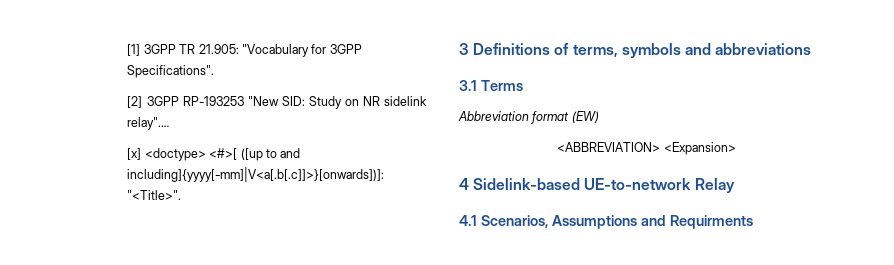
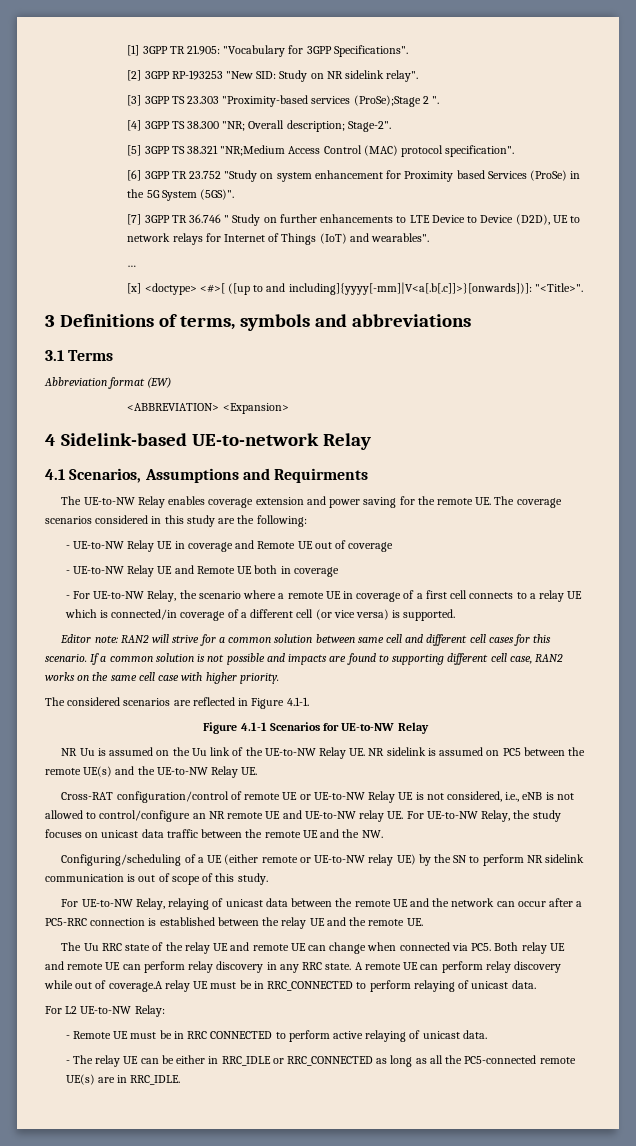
[127,117,170,130] relay".… -> [386,70,419,82] [127,95,440,107] [127,120,391,132] [127,145,515,157] [127,170,581,182] [127,189,235,201] [127,214,581,226] [127,233,430,245] [127,265,137,267] relay". // [3] 3GPP TS 23.303 "Proximity-based services (ProSe);Stage 2 ". // [4] 3GPP TS 38.300 "NR; Overall description; Stage-2". // [5] 3GPP TS 38.321 "NR;Medium Access Control (MAC) protocol specification". // [6] 3GPP TR 23.752 "Study on system enhancement for Proximity based Services (ProSe) in the 5G System (5GS)". // [7] 3GPP TR 36.746 " Study on further enhancements to LTE Device to Device (D2D), UE to network relays for Internet of Things (IoT) and wearables". // …
(753, 222) none -> [61,496,562,508] [45,515,307,527] [65,540,394,552] [65,565,339,577] [65,590,583,602] [64,609,456,621] [60,634,552,646] [45,653,564,665] [45,672,279,684] [45,697,309,709] [203,722,429,734] [61,747,586,759] [45,766,258,778] [61,791,574,803] [45,810,561,822] [45,829,383,838] [61,854,585,866] [45,873,268,885] [61,898,583,910] [45,917,423,929] [61,942,565,954] [45,961,562,973] [44,980,536,992] [45,1005,165,1017] [65,1030,487,1042] [65,1055,576,1067] [65,1074,181,1085] // The UE-to-NW Relay enables coverage extension and power saving for the remote UE. The coverage scenarios considered in this study are the following: // - UE-to-NW Relay UE in coverage and Remote UE out of coverage // - UE-to-NW Relay UE and Remote UE both in coverage // - For UE-to-NW Relay, the scenario where a remote UE in coverage of a first cell connects to a relay UE which is connected/in coverage of a different cell (or vice versa) is supported. // Editor note: RAN2 will strive for a common solution between same cell and different cell cases for this scenario. If a common solution is not possible and impacts are found to supporting different cell case, RAN2 works on the same cell case with higher priority. // The considered scenarios are reflected in Figure 4.1-1. // Figure 4.1-1 Scenarios for UE-to-NW Relay // NR Uu is assumed on the Uu link of the UE-to-NW Relay UE. NR sidelink is assumed on PC5 between the remote UE(s) and the UE-to-NW Relay UE. // Cross-RAT configuration/control of remote UE or UE-to-NW Relay UE is not considered, i.e., eNB is not allowed to control/configure an NR remote UE and UE-to-NW relay UE. For UE-to-NW Relay, the study focuses on unicast data traffic between the remote UE and the NW. // Configuring/scheduling of a UE (either remote or UE-to-NW relay UE) by the SN to perform NR sidelink communication is out of scope of this study. // For UE-to-NW Relay, relaying of unicast data between the remote UE and the network can occur after a PC5-RRC connection is established between the relay UE and the remote UE. // The Uu RRC state of the relay UE and remote UE can change when connected via PC5. Both relay UE and remote UE can perform relay discovery in any RRC state. A remote UE can perform relay discovery while out of coverage.A relay UE must be in RRC_CONNECTED to perform relaying of unicast data. // For L2 UE-to-NW Relay: // - Remote UE must be in RRC CONNECTED to perform active relaying of unicast data. // - The relay UE can be either in RRC_IDLE or RRC_CONNECTED as long as all the PC5-connected remote UE(s) are in RRC_IDLE.

